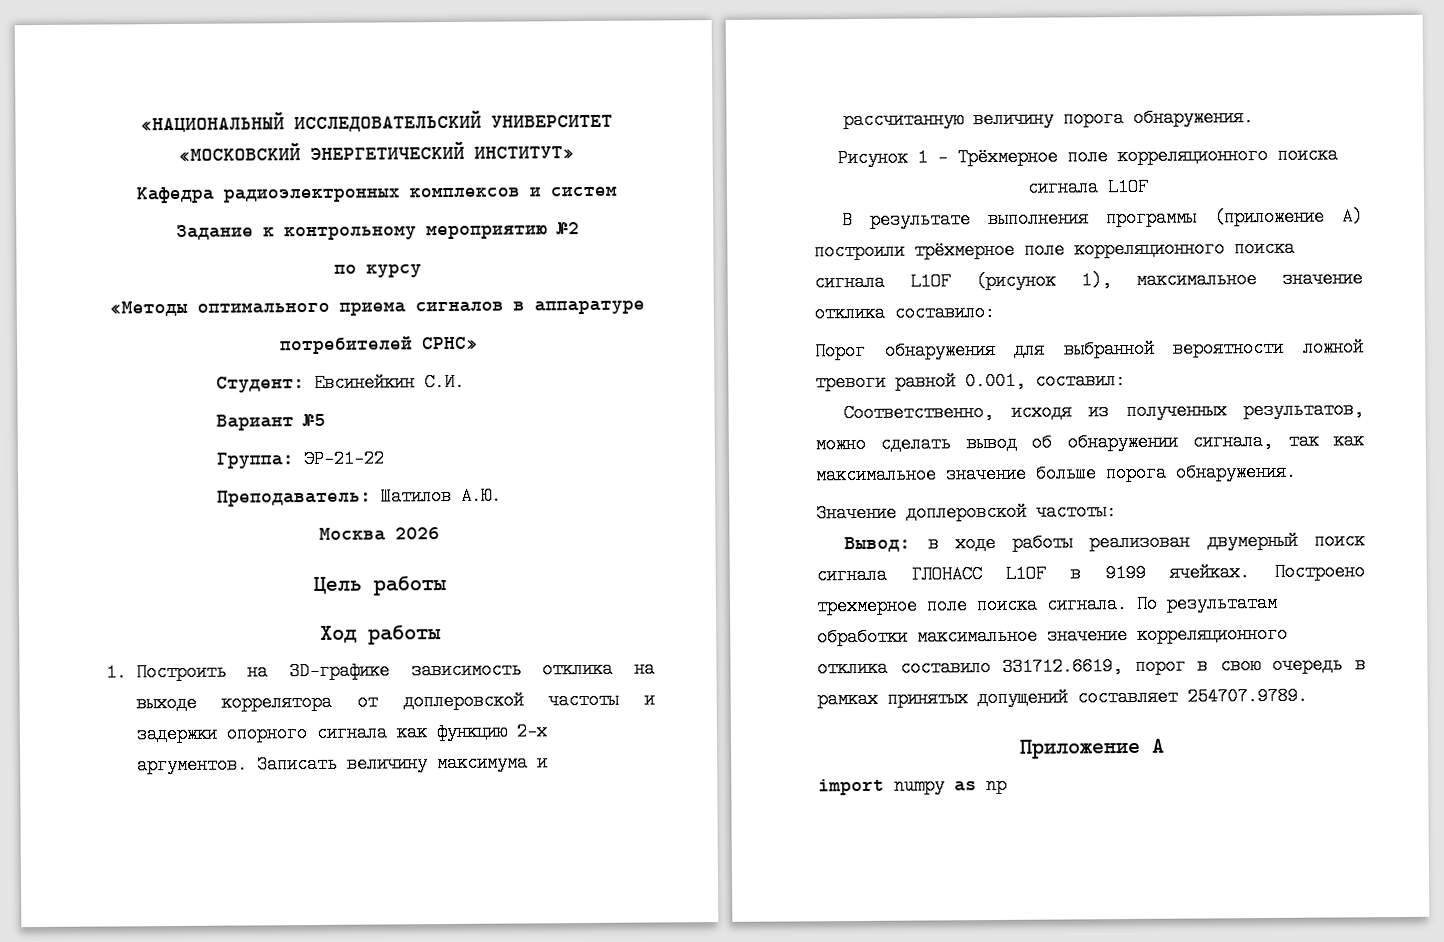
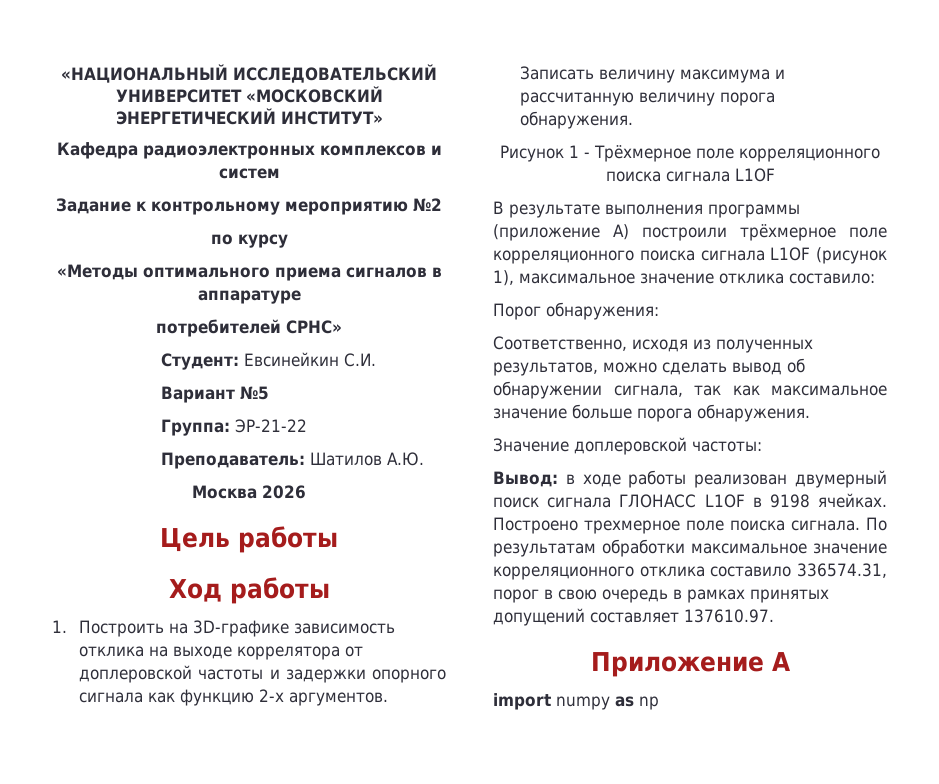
[884,339,1364,360] [815,371,1126,392] обнаружения для выбранной вероятности ложной тревоги равной 0.001, составил: -> [546,302,659,320] обнаружения:
[1104,563,1146,583] 9199 -> [769,494,810,508] 9198
[1002,657,1124,676] 331712.6619, -> [797,563,887,578] 336574.31,
[1187,686,1308,706] 254707.9789. -> [684,609,774,623] 137610.97.

